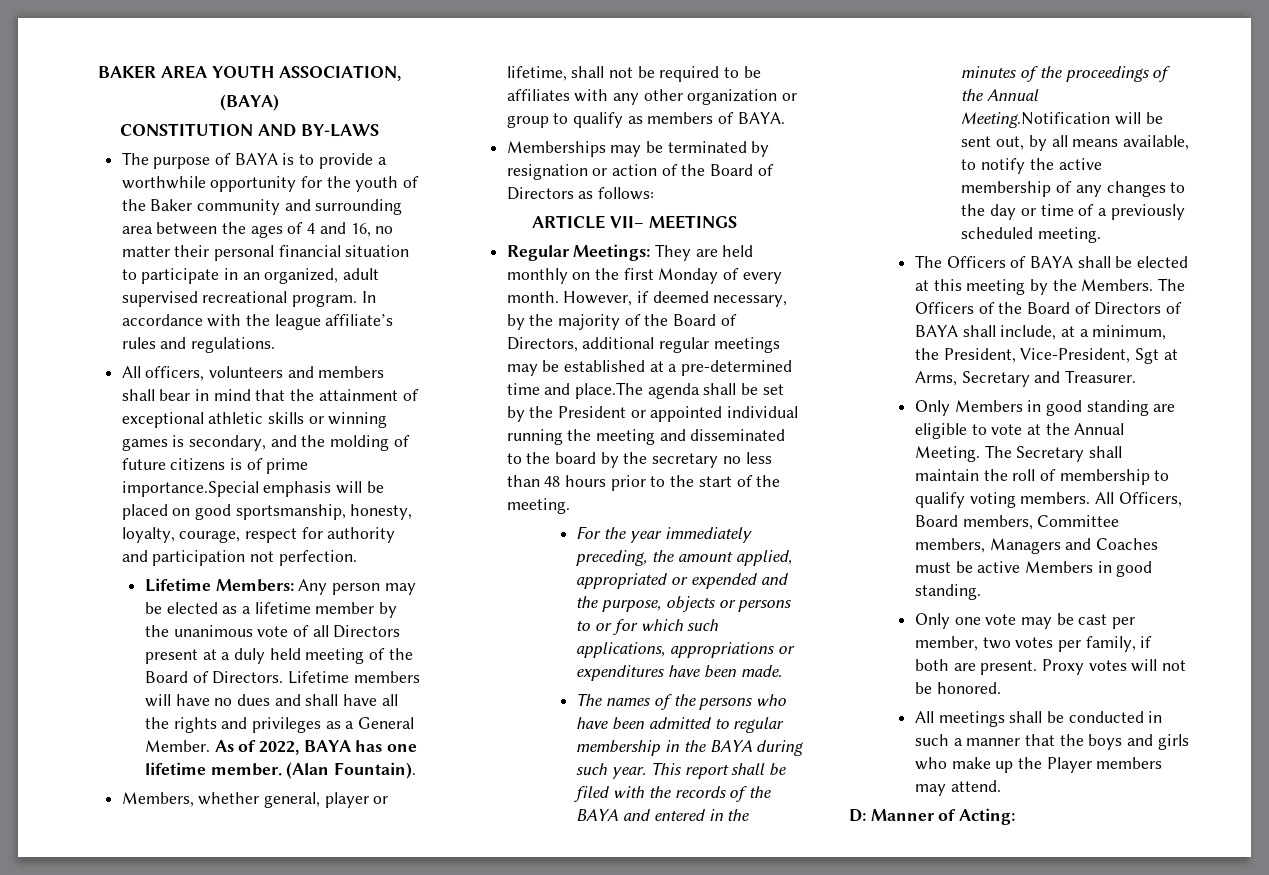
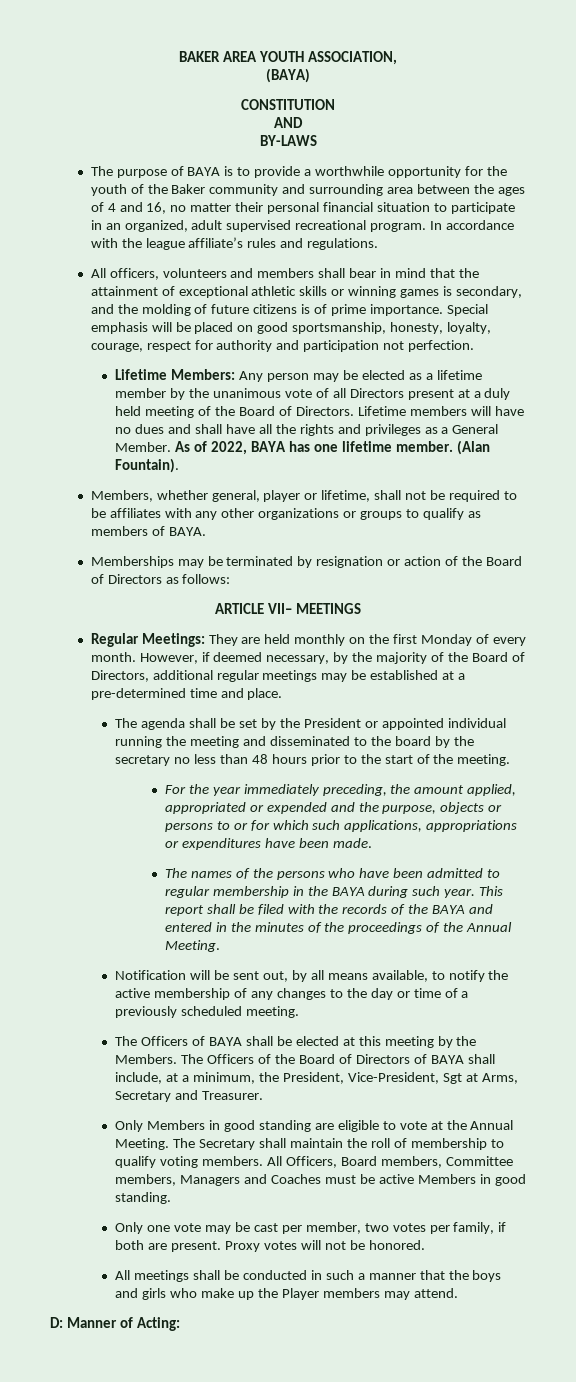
(254, 129) none -> (335, 104) //
(296, 130) none -> (303, 122) //
[121,481,259,497] importance.Special -> [369,304,488,316] importance. Special
[687,89,798,105] [506,115,549,128] organization or group -> [258,508,403,520] organizations or groups
[574,382,643,399] place.The -> [247,688,283,700] [115,718,138,728] place. // The
[961,112,1111,128] Meeting.Notification -> [164,940,220,952] [115,970,187,980] Meeting. // Notification

